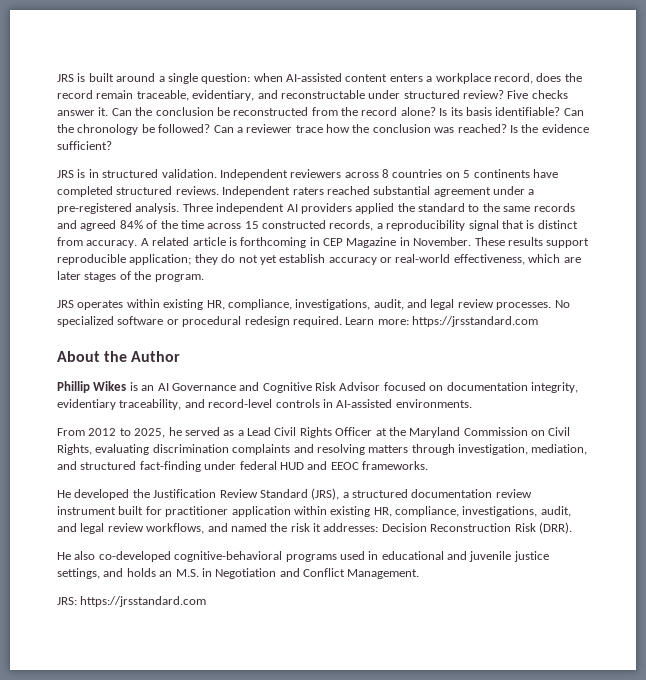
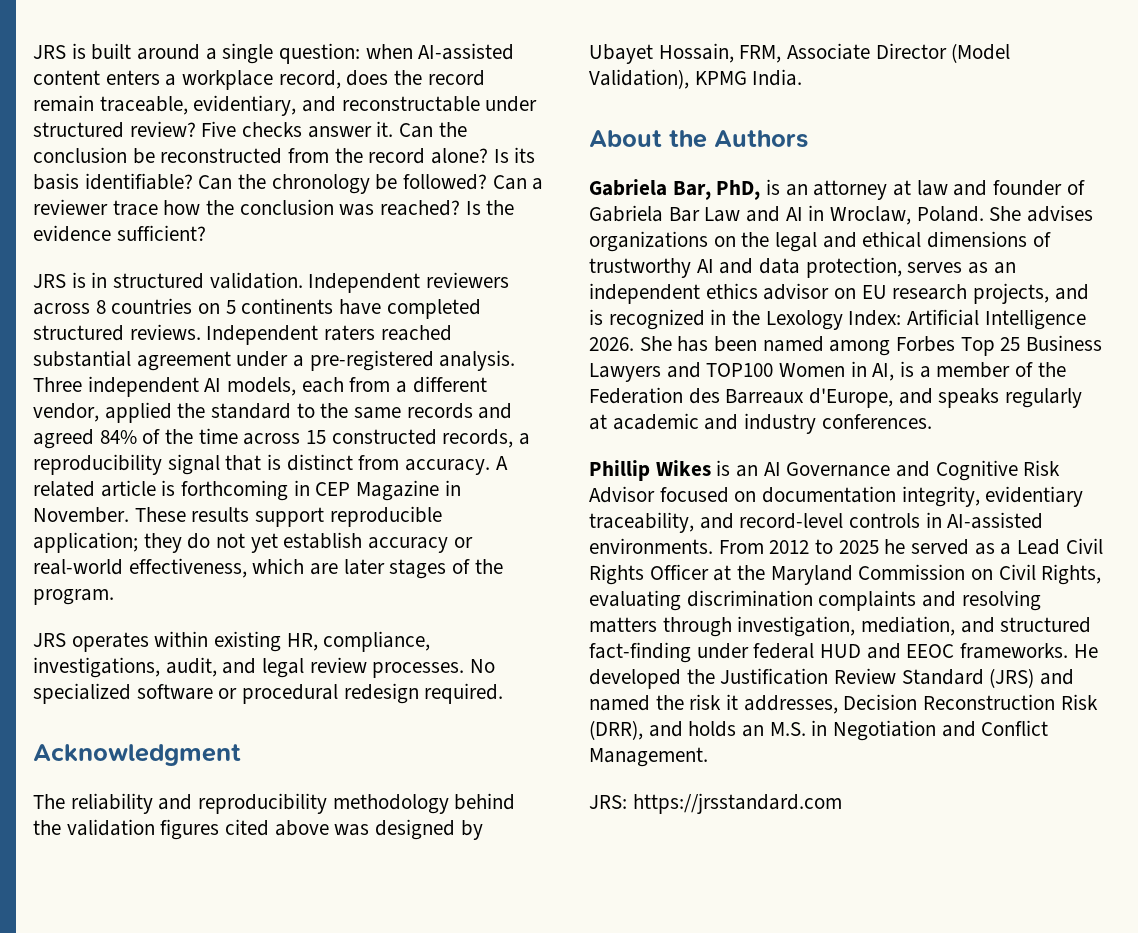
[300,203,352,214] providers -> [227,376,487,396] [33,403,99,422] models, each from a different vendor,
[345,316,538,327] [57,351,181,362] Learn more: https://jrsstandard.com // About the Author -> [33,744,241,766] [33,793,516,814] [33,819,483,840] [589,43,1011,64] [589,69,803,89] [589,130,808,148] [589,179,1085,200] [589,205,1094,225] [589,231,1051,252] [589,257,1016,278] [589,283,1089,304] [589,309,1086,330] [589,335,1103,356] [589,361,1066,382] [589,387,1083,408] [589,413,932,434] // Acknowledgment // The reliability and reproducibility methodology behind the validation figures cited above was designed by Ubayet Hossain, FRM, Associate Director (Model Validation), KPMG India. // About the Authors // Gabriela Bar, PhD, is an attorney at law and founder of Gabriela Bar Law and AI in Wroclaw, Poland. She advises organizations on the legal and ethical dimensions of trustworthy AI and data protection, serves as an independent ethics advisor on EU research projects, and is recognized in the Lexology Index: Artificial Intelligence 2026. She has been named among Forbes Top 25 Business Lawyers and TOP100 Women in AI, is a member of the Federation des Barreaux d'Europe, and speaks regularly at academic and industry conferences.
(472, 403) // -> (713, 546) none
[134,428,166,438] 2025, -> [838,540,879,554] 2025
(428, 465) // -> (1069, 651) none
[311,488,532,500] [57,506,571,517] [57,523,205,534] (JRS), a structured documentation review instrument built for practitioner application within existing HR, compliance, investigations, audit, and legal review workflows, -> [989,668,1035,688] (JRS)
[323,523,379,532] addresses: -> [743,695,838,714] addresses,
[538,522,572,534] [57,551,549,562] [57,568,100,579] (DRR). // He also co-developed cognitive-behavioral programs used in educational and juvenile justice settings, -> [589,720,643,740] (DRR),

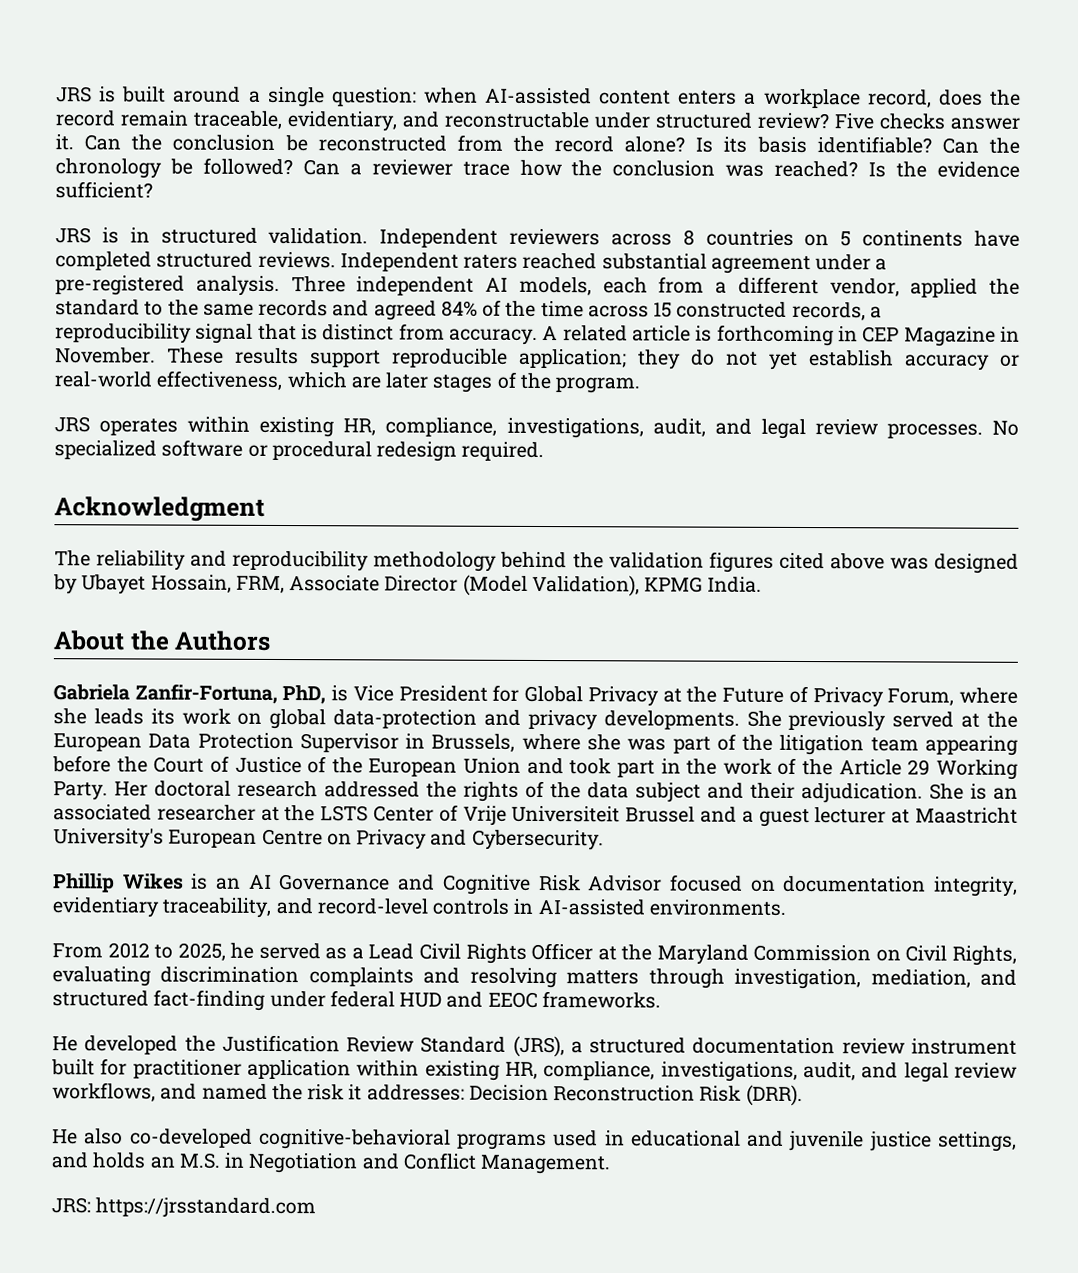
[672,181,711,200] Bar, -> [134,683,278,704] Zanfir-Fortuna,
[785,180,1085,200] [589,205,1094,225] [589,231,1051,252] [589,257,1016,278] [589,283,1089,304] [589,309,1086,330] [589,335,1103,356] [589,361,1066,382] [589,387,1083,408] [589,413,932,434] an attorney at law and founder of Gabriela Bar Law and AI in Wroclaw, Poland. She advises organizations on the legal and ethical dimensions of trustworthy AI and data protection, serves as an independent ethics advisor on EU research projects, and is recognized in the Lexology Index: Artificial Intelligence 2026. She has been named among Forbes Top 25 Business Lawyers and TOP100 Women in AI, is a member of the Federation des Barreaux d'Europe, and speaks regularly at academic and industry conferences. -> [352,684,1019,708] [53,708,1019,732] [53,732,1019,756] [52,755,1019,780] [53,780,1018,804] [53,804,1018,828] [53,828,604,851] Vice President for Global Privacy at the Future of Privacy Forum, where she leads its work on global data-protection and privacy developments. She previously served at the European Data Protection Supervisor in Brussels, where she was part of the litigation team appearing before the Court of Justice of the European Union and took part in the work of the Article 29 Working Party. Her doctoral research addressed the rights of the data subject and their adjudication. She is an associated researcher at the LSTS Center of Vrije Universiteit Brussel and a guest lecturer at Maastricht University's European Centre on Privacy and Cybersecurity.
(713, 546) none -> (786, 907) //
[838,540,879,554] 2025 -> [177,942,226,961] 2025,
(1069, 651) none -> (661, 1000) //
[989,668,1035,688] (JRS) -> [512,1035,1017,1058] [51,1058,1018,1083] [52,1082,156,1102] (JRS), a structured documentation review instrument built for practitioner application within existing HR, compliance, investigations, audit, and legal review workflows,
[743,695,838,714] addresses, -> [366,1084,465,1101] addresses:
[589,720,643,740] (DRR), -> [745,1084,803,1107] [52,1128,1017,1152] (DRR). // He also co-developed cognitive-behavioral programs used in educational and juvenile justice settings,

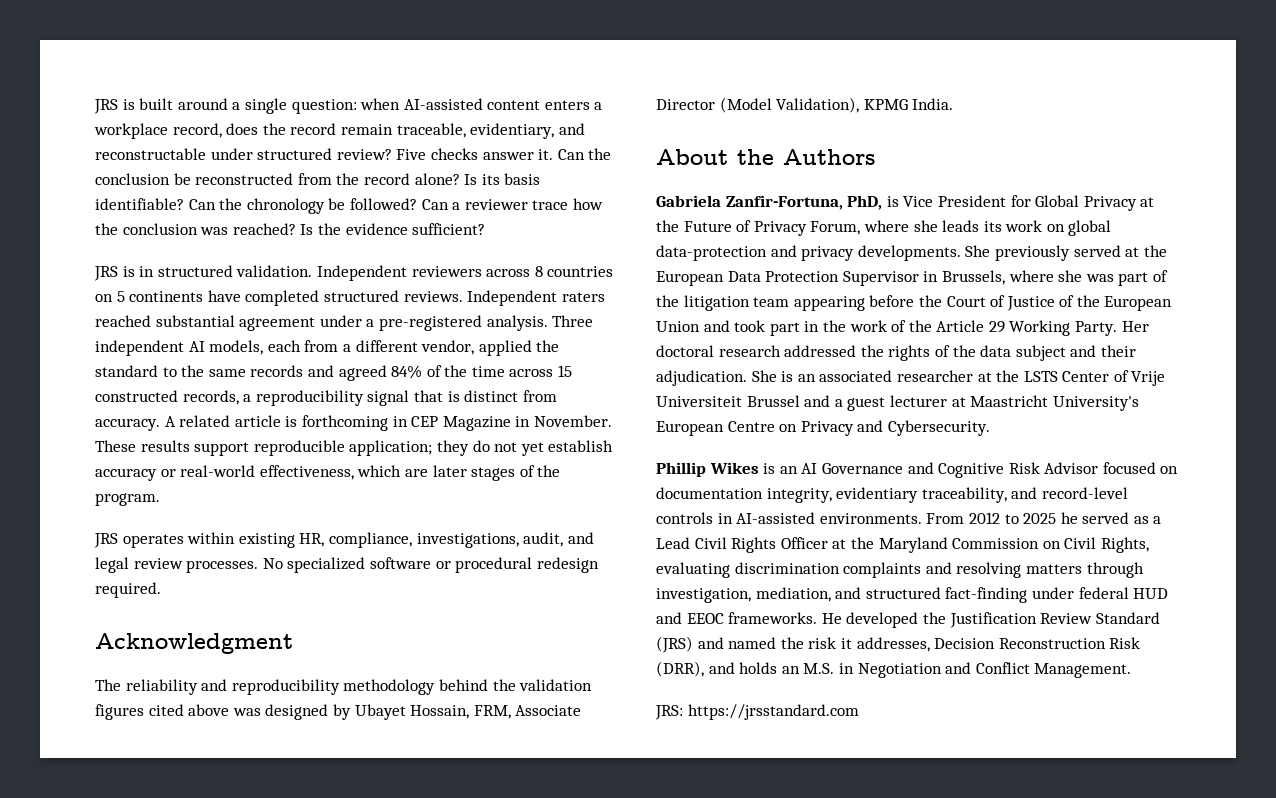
(786, 907) // -> (922, 518) none
[177,942,226,961] 2025, -> [1023,513,1057,524] 2025
(661, 1000) // -> (818, 618) none
[512,1035,1017,1058] [51,1058,1018,1083] [52,1082,156,1102] (JRS), a structured documentation review instrument built for practitioner application within existing HR, compliance, investigations, audit, and legal review workflows, -> [656,636,693,653] (JRS)
[366,1084,465,1101] addresses: -> [856,637,930,652] addresses,
[745,1084,803,1107] [52,1128,1017,1152] (DRR). // He also co-developed cognitive-behavioral programs used in educational and juvenile justice settings, -> [656,661,704,677] (DRR),

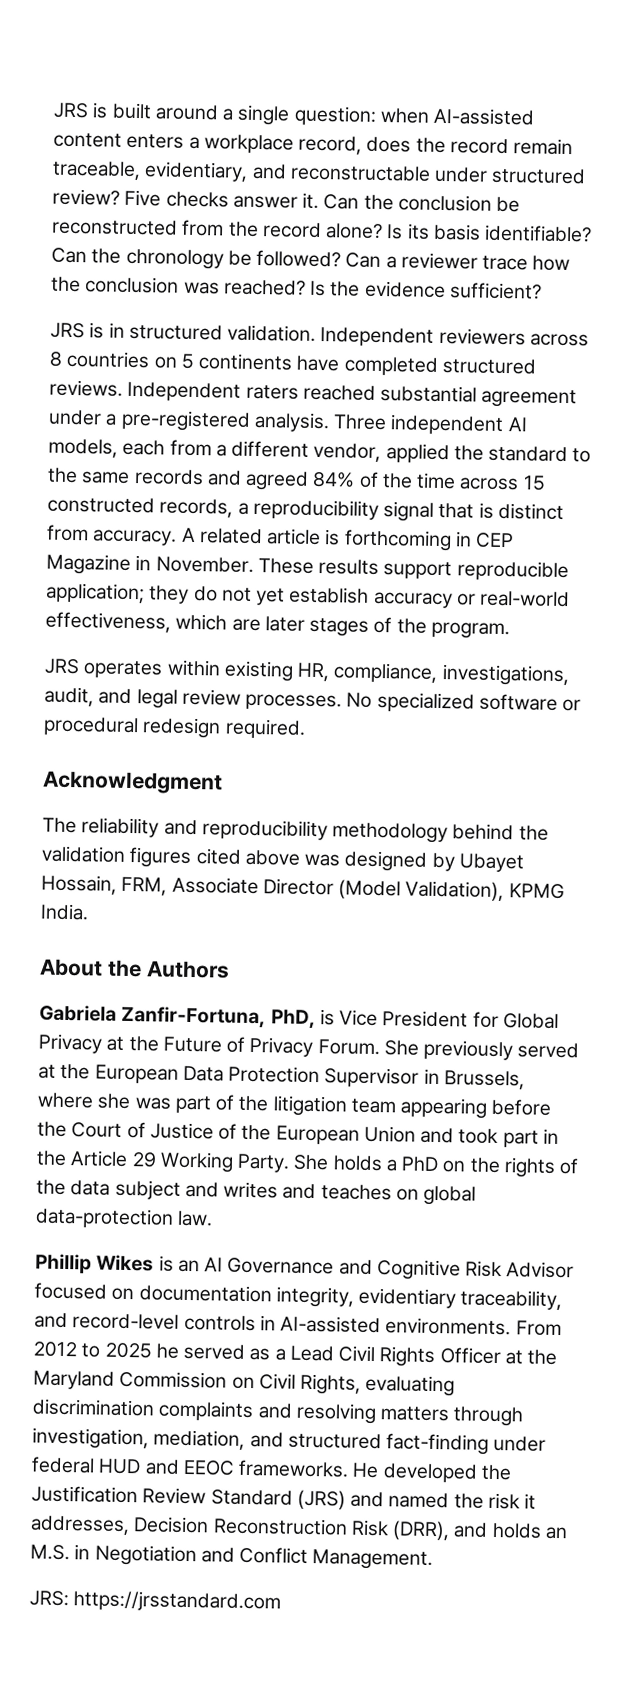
[810,220,1112,236] [656,245,961,261] Forum, where she leads its work on global data-protection and privacy developments. -> [317,1039,380,1056] Forum.
[849,320,932,332] work of the -> (67, 1158) none
[1121,321,1149,332] [656,345,857,357] Her doctoral research addressed -> [293,1154,466,1173] She holds a PhD on
[1100,345,1136,357] [656,370,1166,386] [656,395,1139,411] [656,420,990,436] their adjudication. She is an associated researcher at the LSTS Center of Vrije Universiteit Brussel and a guest lecturer at Maastricht University's European Centre on Privacy and Cybersecurity. -> [223,1181,477,1206] [35,1207,214,1229] writes and teaches on global data-protection law.

